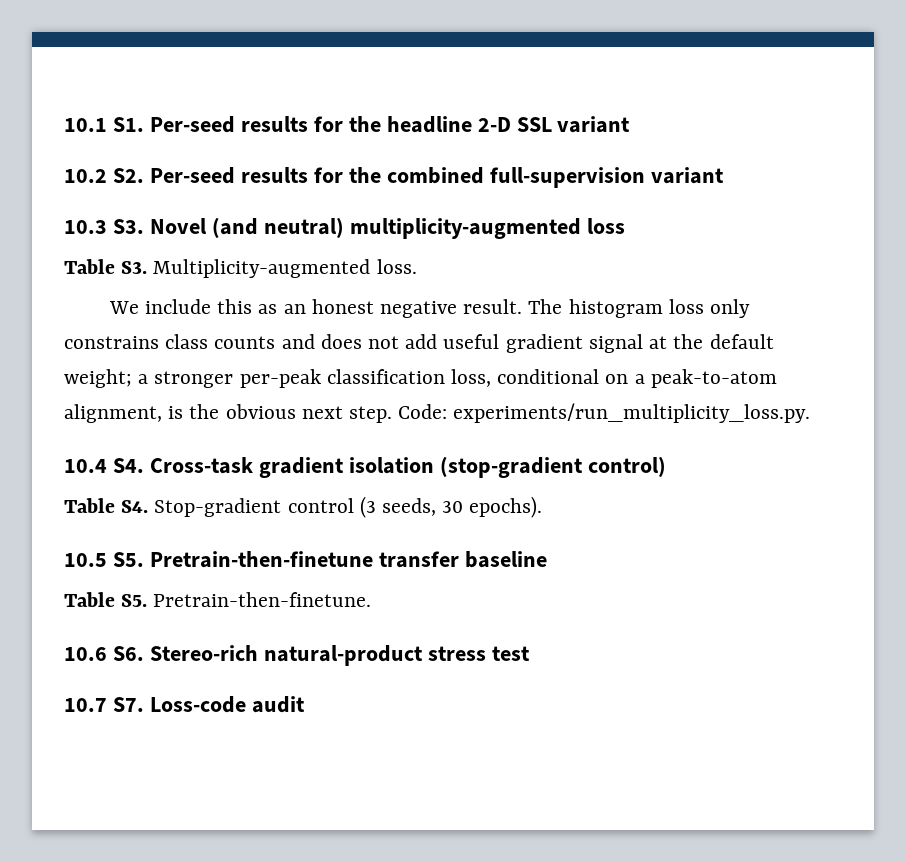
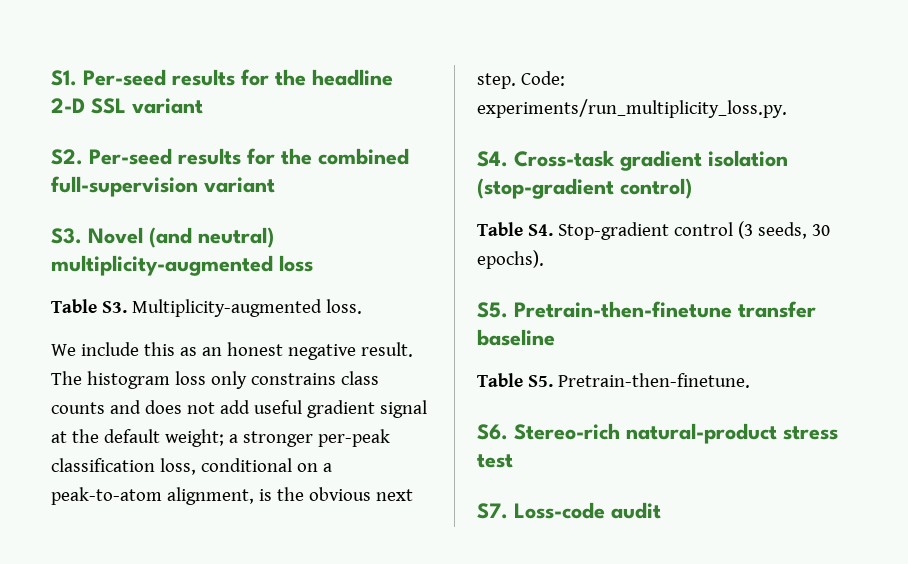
[64,118,107,132] 10.1 -> (51, 78) none
[64,169,107,183] 10.2 -> (203, 106) none
[64,220,107,234] 10.3 -> (275, 185) none
[64,459,107,473] 10.4 -> (787, 108) none
[64,553,107,567] 10.5 -> (544, 259) none
[64,647,107,661] 10.6 -> (750, 380) none
[64,698,107,712] 10.7 -> (513, 461) none

